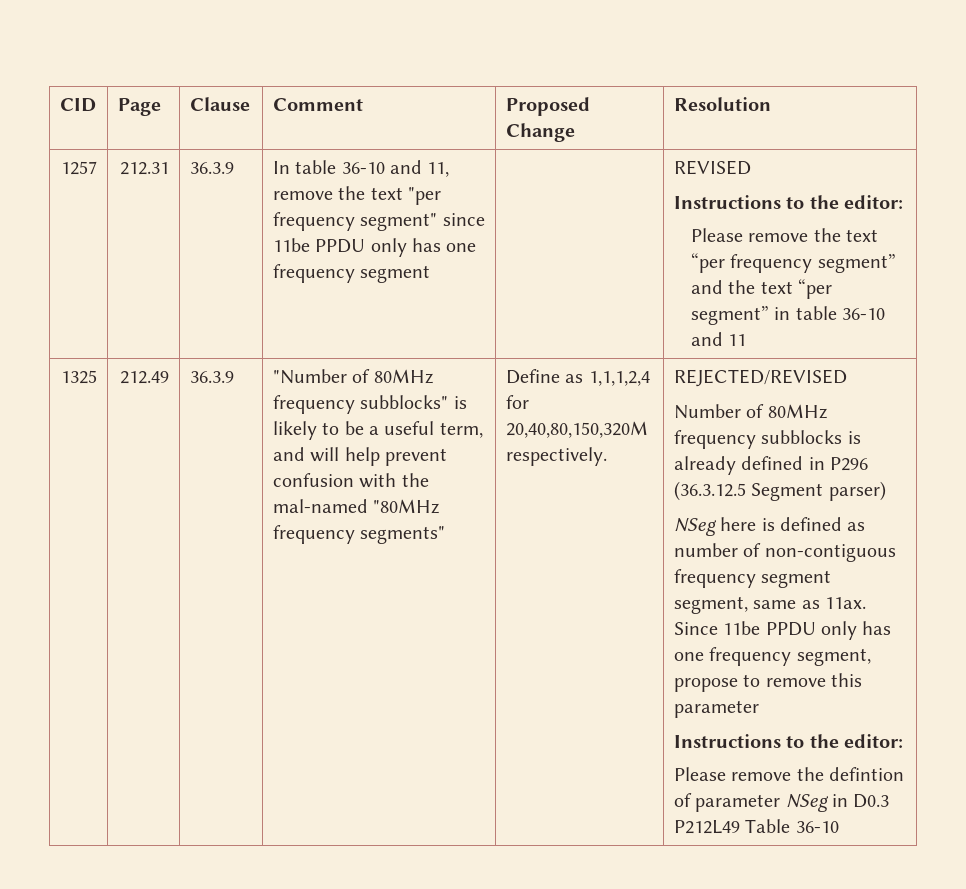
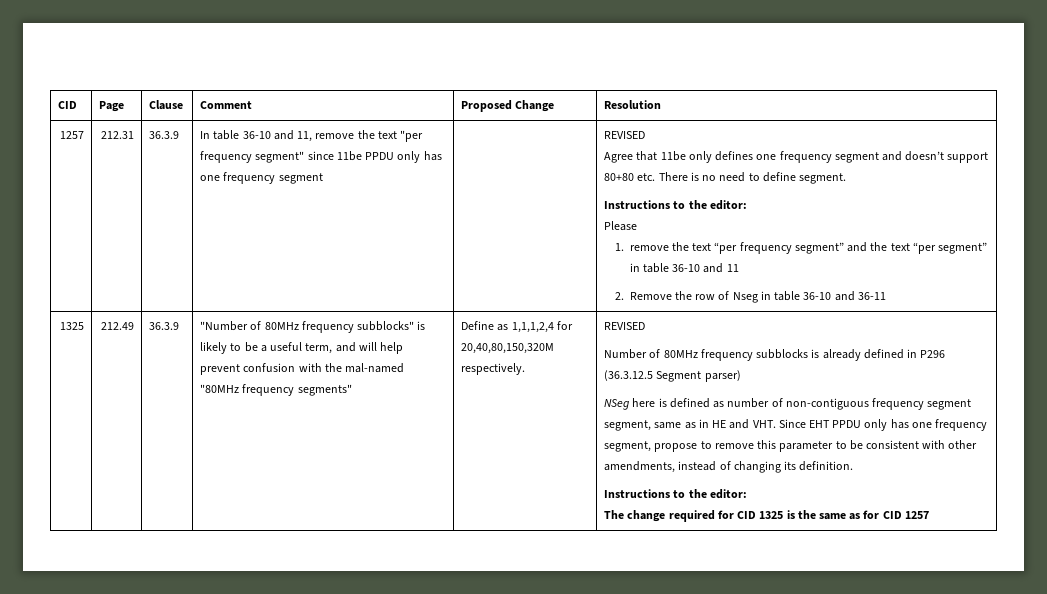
[673,195,904,209] [690,228,743,242] // Instructions to the editor: // Please -> [604,151,989,163] [604,172,847,184] [604,200,747,210] [604,221,638,231] [614,243,624,251] // Agree that 11be only defines one frequency segment and doesn’t support 80+80 etc. There is no need to define segment. // Instructions to the editor: // Please // 1.
(747, 340) none -> [614,291,886,303] // 2. Remove the row of Nseg in table 36-10 and 36-11
[673,369,847,387] REJECTED/REVISED -> [604,322,646,330] REVISED
[825,597,867,609] [673,621,761,635] 11ax. Since 11be -> [698,419,831,429] in HE and VHT. Since EHT
[673,734,904,748] [673,767,905,781] [673,793,890,812] [673,819,839,834] // Instructions to the editor: // Please remove the defintion of parameter NSeg in D0.3 P212L49 Table 36-10 -> [835,440,978,450] [604,461,854,473] [604,489,747,499] [604,510,929,522] to be consistent with other amendments, instead of changing its definition. // Instructions to the editor: // The change required for CID 1325 is the same as for CID 1257

